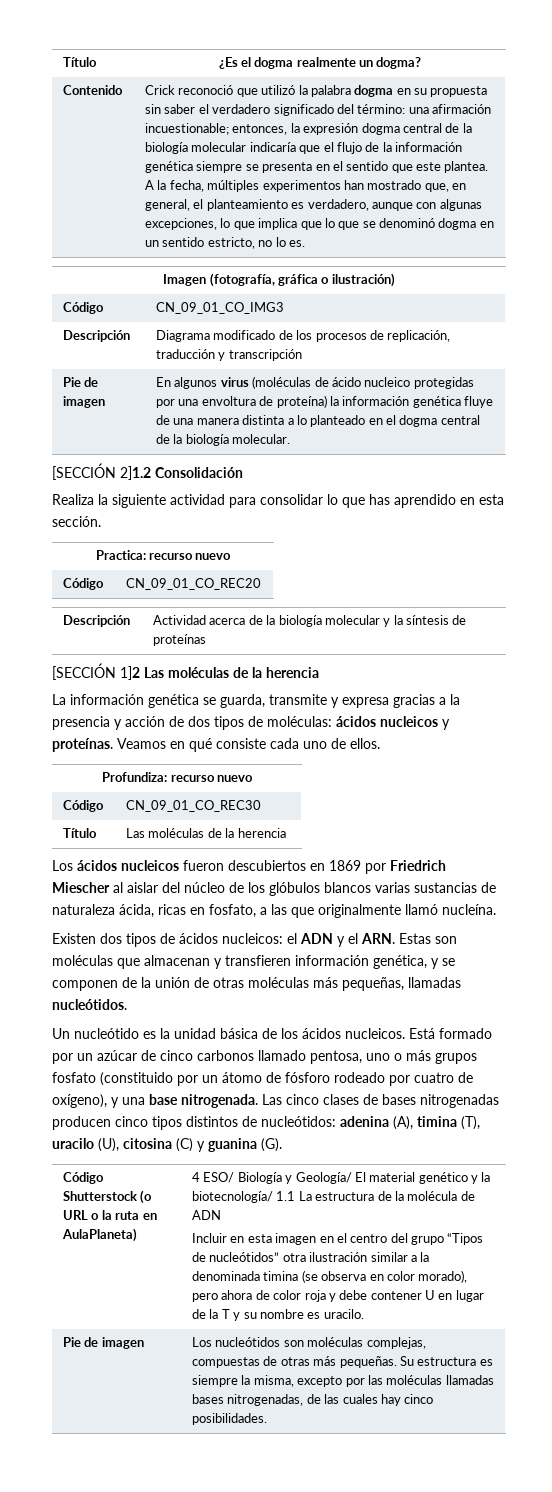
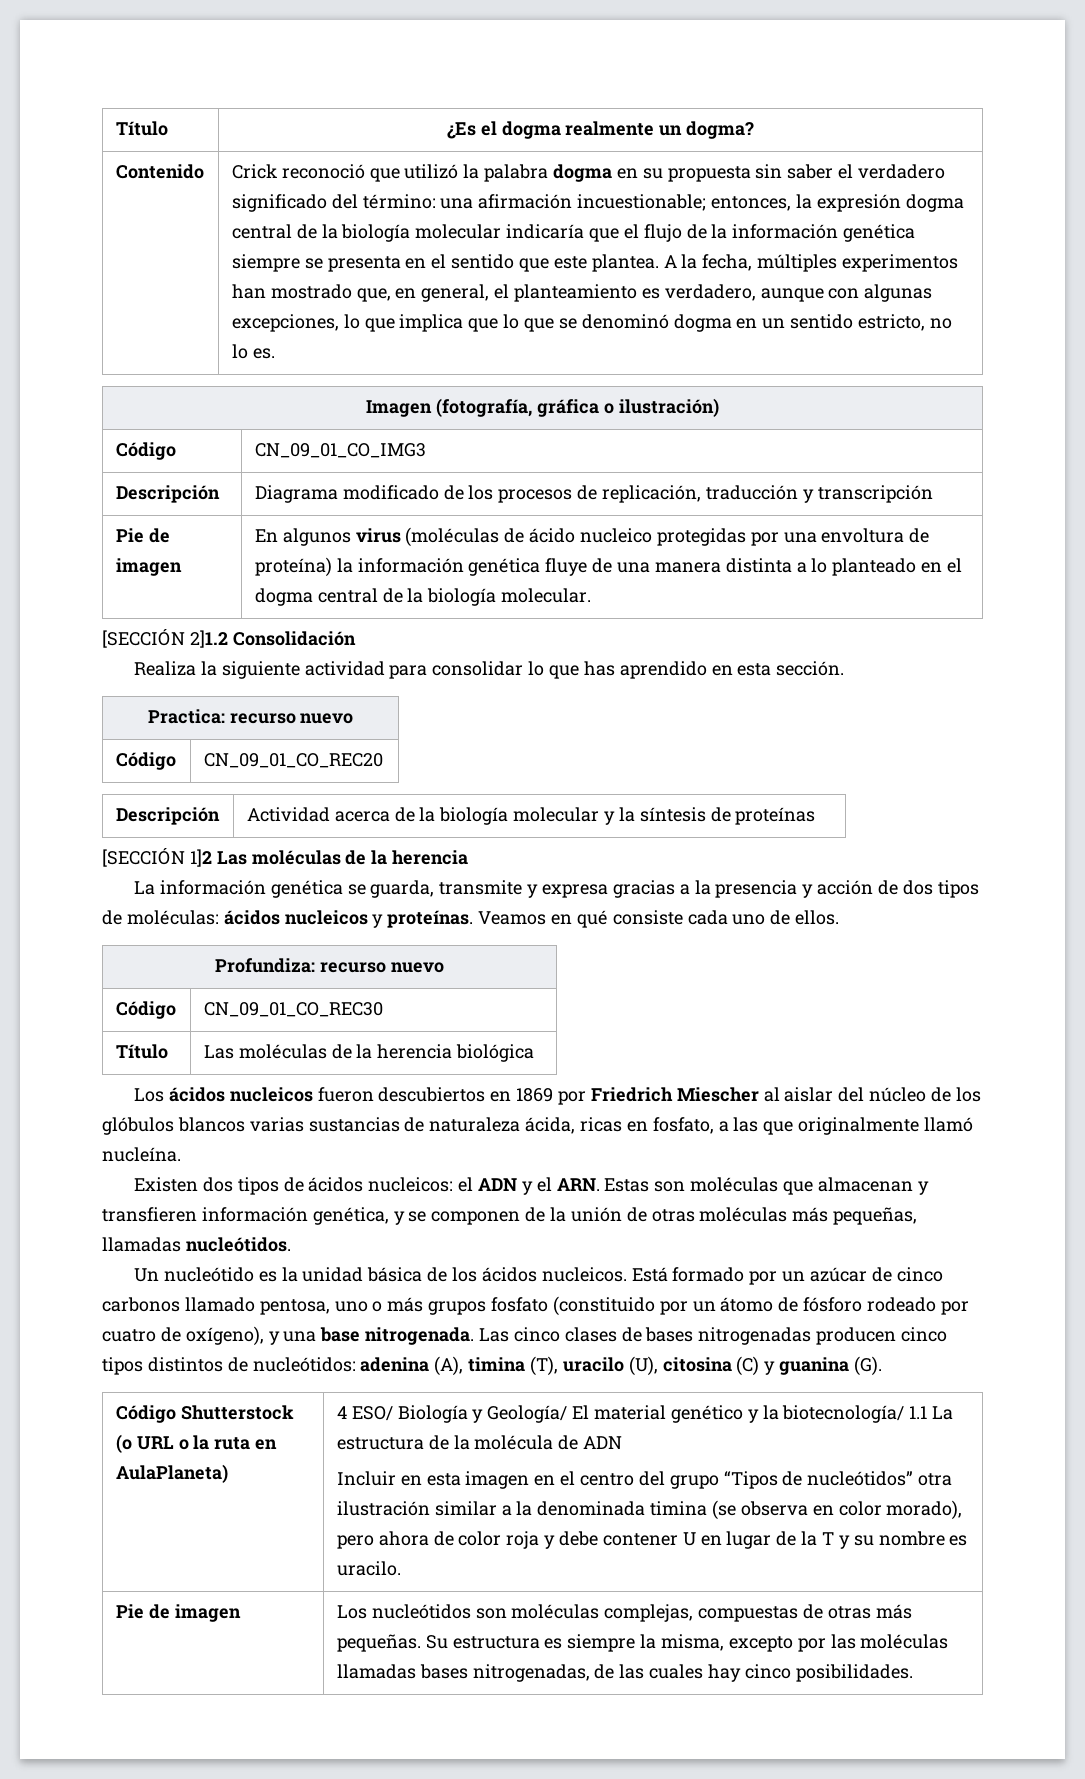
(286, 833) none -> [456,1044,535,1062] biológica

